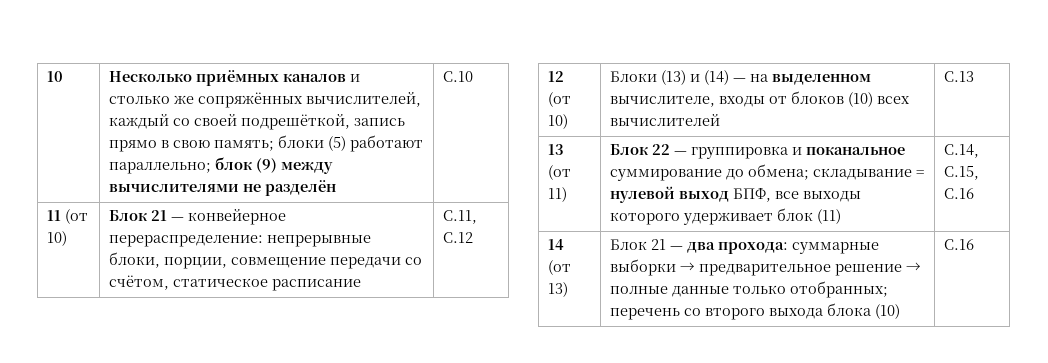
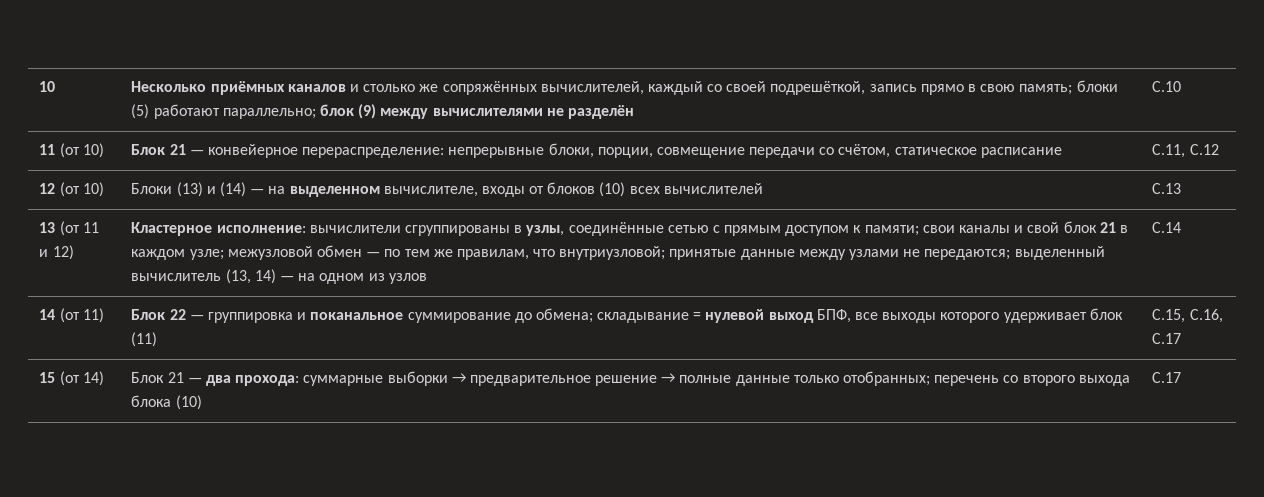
(572, 172) none -> [82,222,99,233] [39,245,74,260] [131,221,1128,236] [131,245,1105,260] [131,269,427,284] [1152,222,1182,233] [39,308,80,323] 11 и 12) | Кластерное исполнение: вычислители сгруппированы в узлы, соединённые сетью с прямым доступом к памяти; свои каналы и свой блок 21 в каждом узле; межузловой обмен — по тем же правилам, что внутриузловой; принятые данные между узлами не передаются; выделенный вычислитель (13, 14) — на одном из узлов | С.14 // 14 (от
[944,144,980,158] [944,166,980,180] [944,188,975,199] [548,239,565,250] [548,260,572,275] [548,282,569,297] С.14, С.15, С.16 // 14 (от 13) -> [1152,309,1223,323] [1152,333,1182,344] [39,371,104,386] С.15, С.16, С.17 // 15 (от 14)
[944,239,975,250] С.16 -> [1152,372,1182,383] С.17

